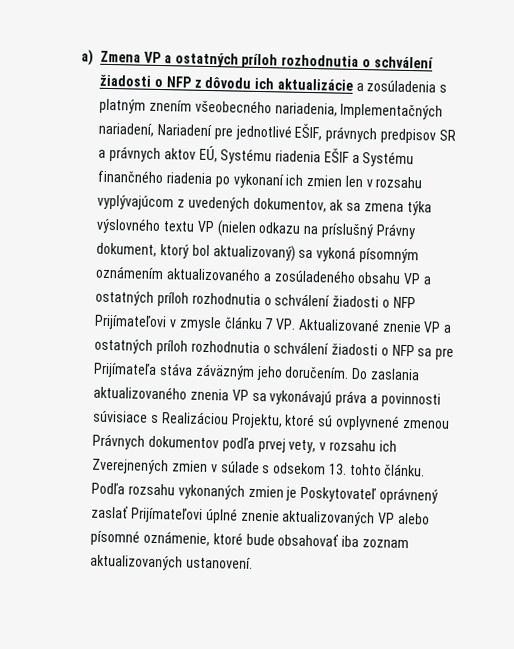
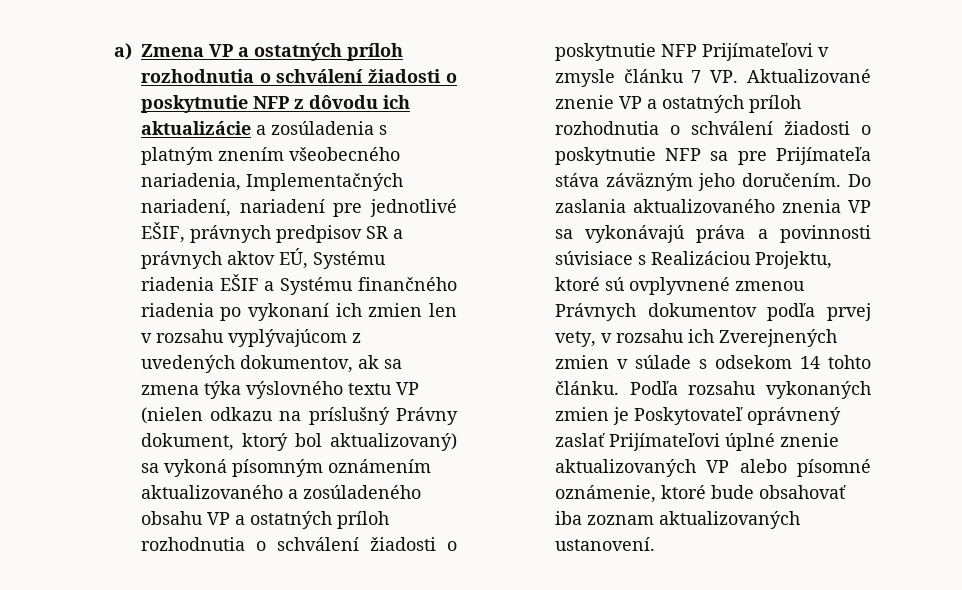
(164, 83) none -> [140,95,248,113] poskytnutie
[157,123,213,137] Nariadení -> [239,199,325,213] nariadení
(390, 303) none -> [554,43,656,61] poskytnutie
(389, 351) none -> [554,147,656,165] poskytnutie
[328,463,347,475] 13. -> [799,356,820,369] 14

